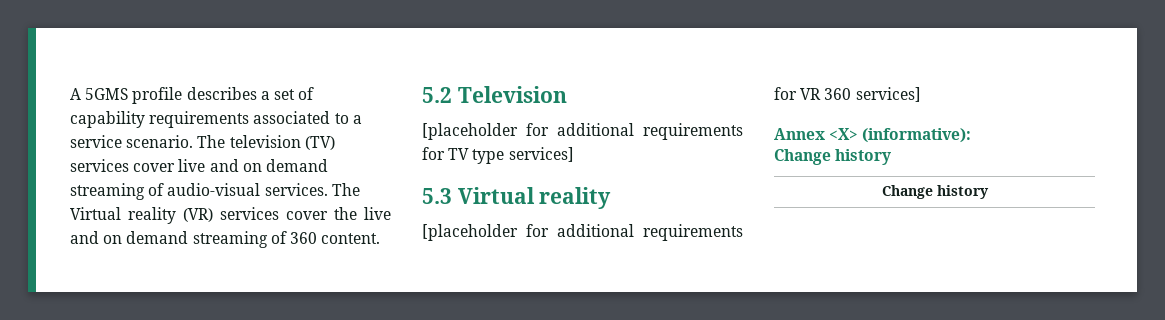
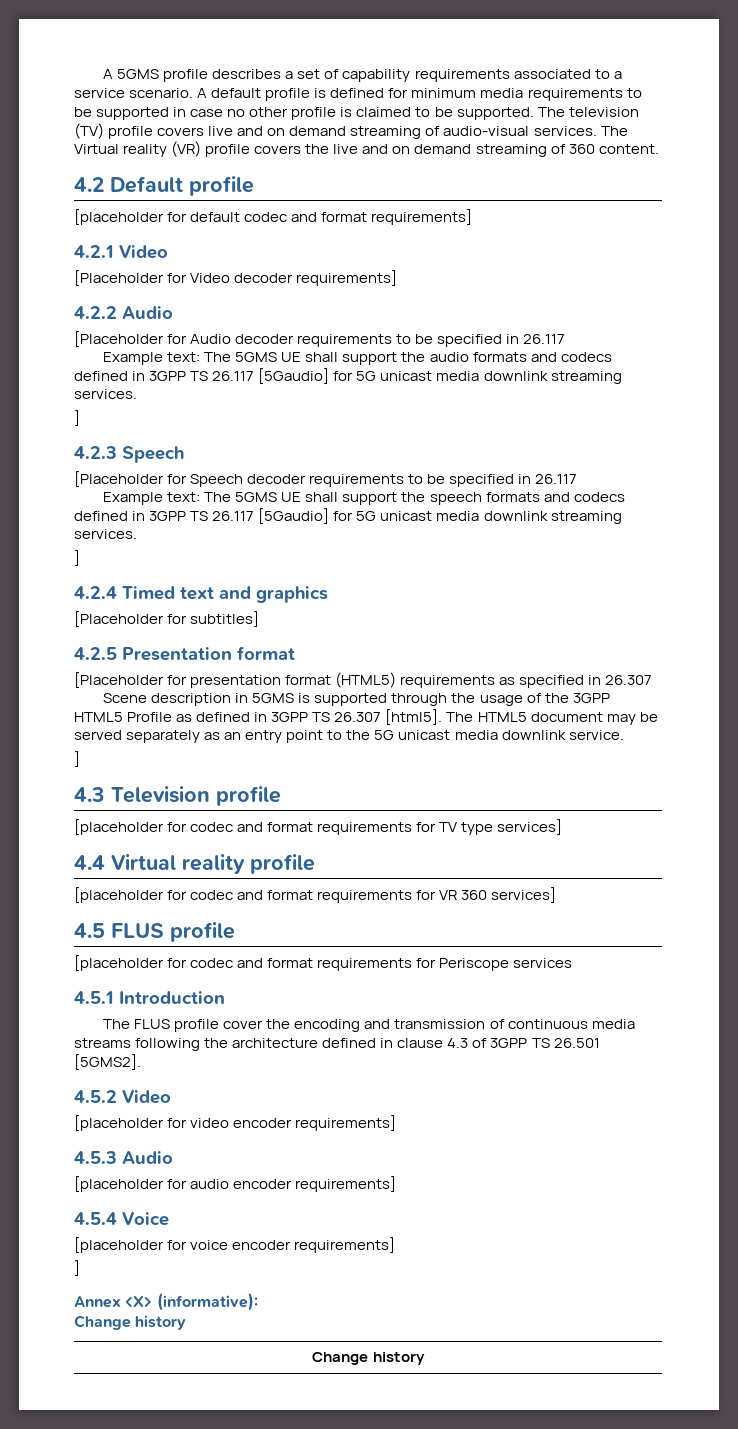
(194, 141) none -> [197,88,642,101] [74,107,534,120] A default profile is defined for minimum media requirements to be supported in case no other profile is claimed to be supported.
[70,159,176,172] services cover -> [108,126,205,139] profile covers
[220,207,328,220] services cover -> [205,144,302,157] profile covers
[422,86,567,103] [422,123,634,140] 5.2 Television // [placeholder for additional -> [74,176,254,196] [74,209,473,225] [74,245,168,259] [74,270,398,286] [74,306,173,319] [74,331,566,347] [103,352,612,365] [74,368,622,384] [74,389,137,399] [74,410,80,426] [74,446,184,463] [74,471,578,487] [103,492,625,505] [74,508,622,524] [74,529,137,539] [74,550,80,566] [74,586,328,603] [74,611,260,627] [74,646,295,661] [74,672,653,688] [103,693,610,706] [74,709,658,725] [74,730,624,743] [74,751,80,767] [74,786,281,806] [74,819,314,835] 4.2 Default profile // [placeholder for default codec and format requirements] // 4.2.1 Video // [Placeholder for Video decoder requirements] // 4.2.2 Audio // [Placeholder for Audio decoder requirements to be specified in 26.117 // Example text: The 5GMS UE shall support the audio formats and codecs defined in 3GPP TS 26.117 [5Gaudio] for 5G unicast media downlink streaming services. // ] // 4.2.3 Speech // [Placeholder for Speech decoder requirements to be specified in 26.117 // Example text: The 5GMS UE shall support the speech formats and codecs defined in 3GPP TS 26.117 [5Gaudio] for 5G unicast media downlink streaming services. // ] // 4.2.4 Timed text and graphics // [Placeholder for subtitles] // 4.2.5 Presentation format // [Placeholder for presentation format (HTML5) requirements as specified in 26.307 // Scene description in 5GMS is supported through the usage of the 3GPP HTML5 Profile as defined in 3GPP TS 26.307 [html5]. The HTML5 document may be served separately as an entry point to the 5G unicast media downlink service. // ] // 4.3 Television profile // [placeholder for codec and format
[422,187,612,209] [422,224,634,241] 5.3 Virtual reality // [placeholder for additional -> [74,854,315,874] [74,887,314,903] 4.4 Virtual reality profile // [placeholder for codec and format
(921, 94) none -> [74,922,235,942] [74,955,573,971] [74,991,225,1004] [103,1019,635,1032] [74,1038,600,1051] [74,1054,141,1070] [74,1090,171,1104] [74,1115,397,1131] [74,1151,173,1164] [74,1176,397,1192] [74,1212,169,1226] [74,1237,396,1253] [74,1260,80,1276] // 4.5 FLUS profile // [placeholder for codec and format requirements for Periscope services // 4.5.1 Introduction // The FLUS profile cover the encoding and transmission of continuous media streams following the architecture defined in clause 4.3 of 3GPP TS 26.501 [5GMS2]. // 4.5.2 Video // [placeholder for video encoder requirements] // 4.5.3 Audio // [placeholder for audio encoder requirements] // 4.5.4 Voice // [placeholder for voice encoder requirements] // ]

